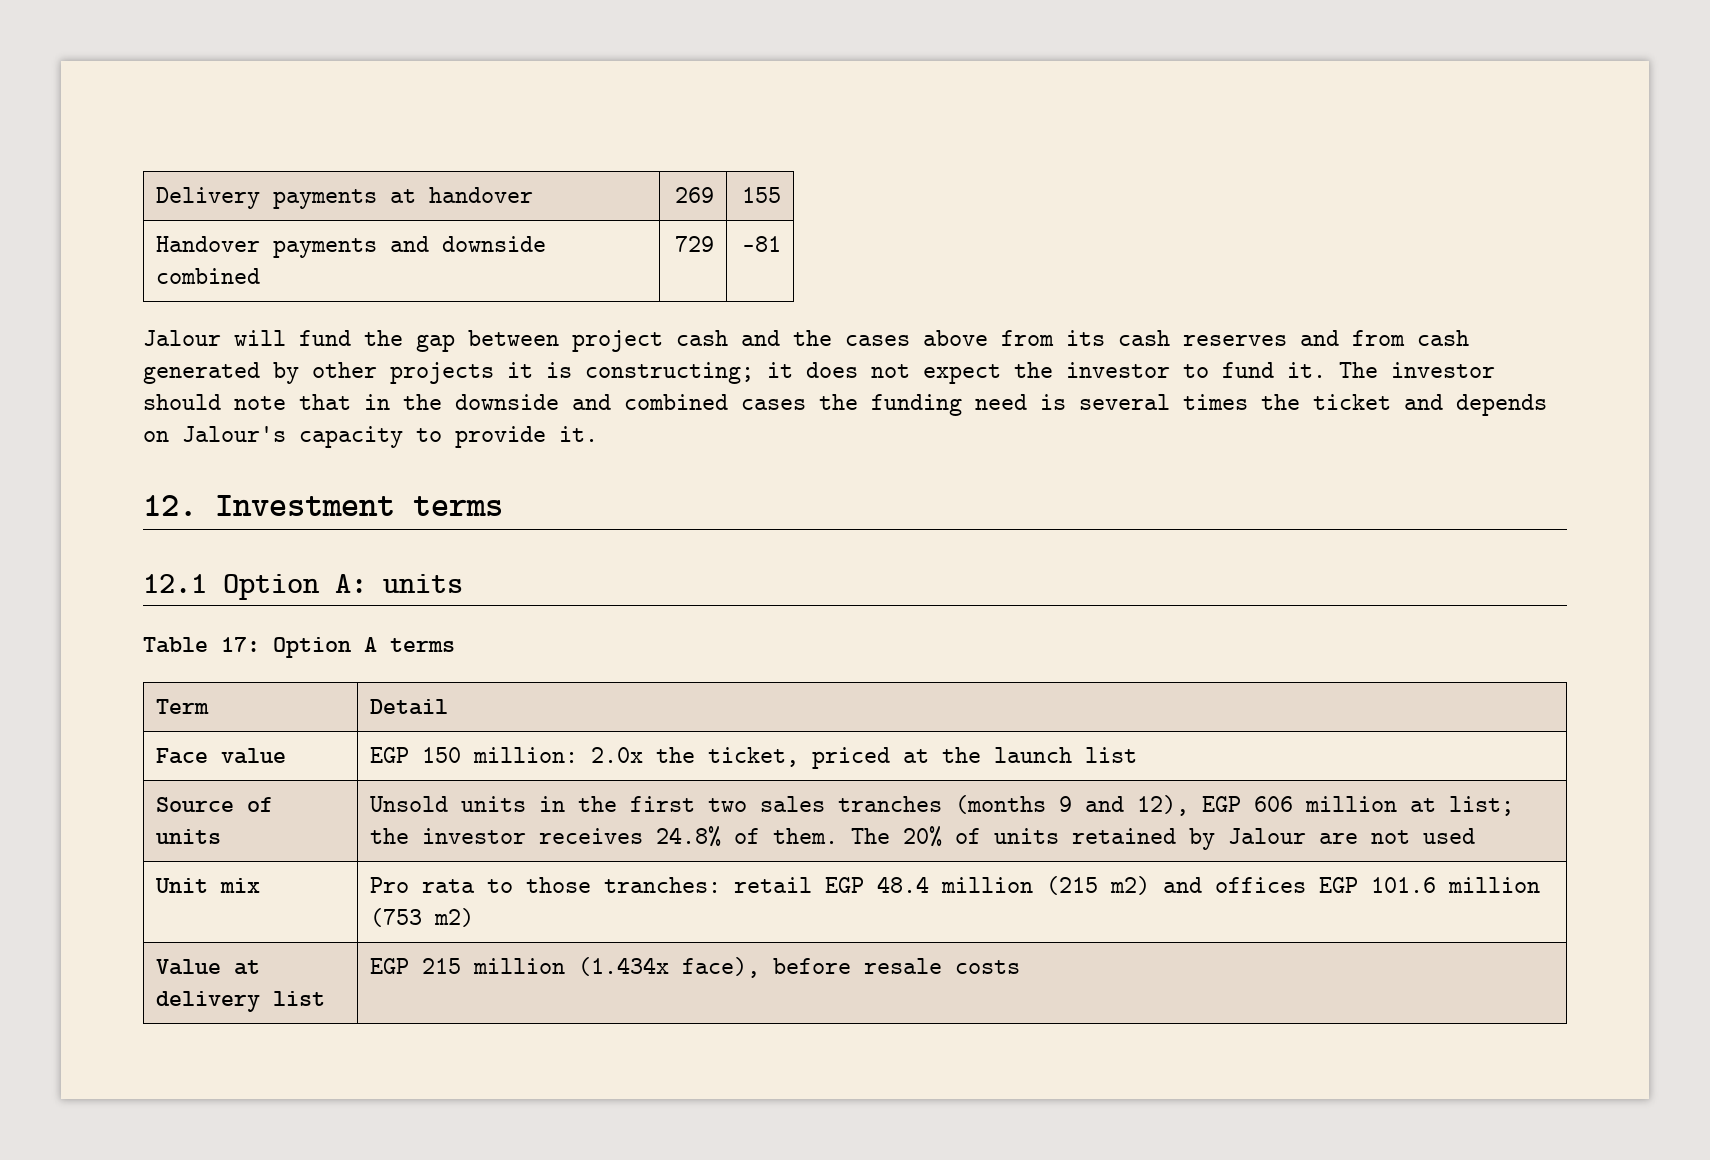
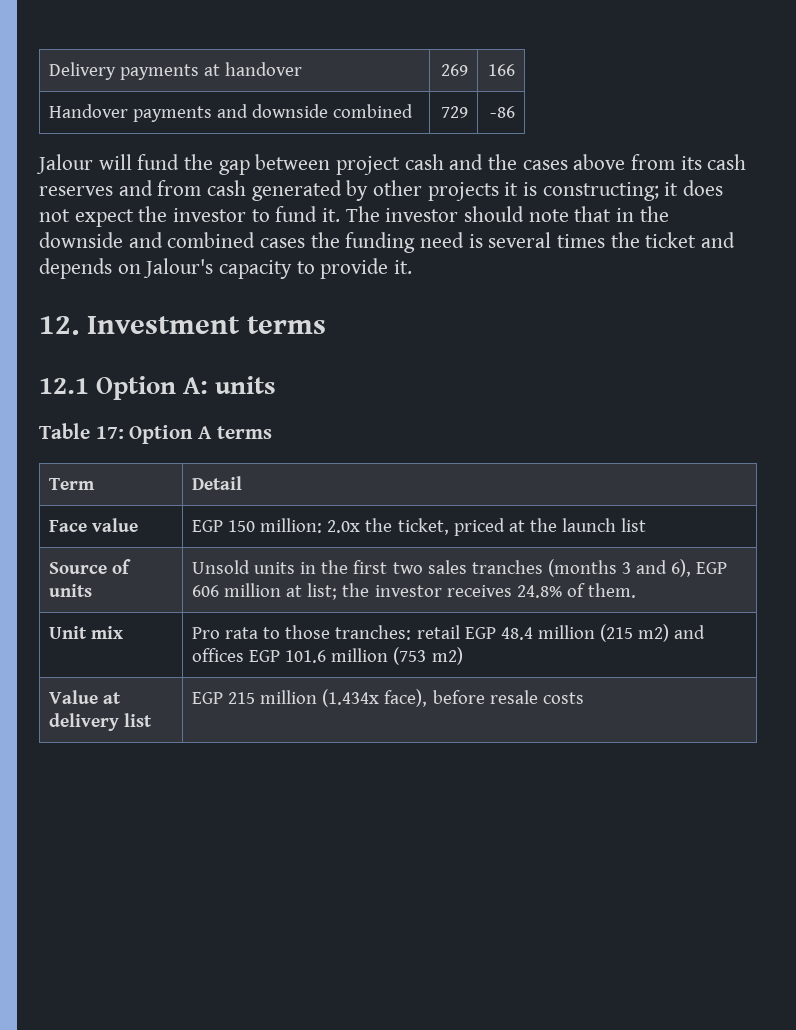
[741,187,781,203] 155 -> [488,64,516,76] 166
[741,236,781,252] -81 -> [490,106,516,118] -86
[1059,795,1190,816] 9 and 12), -> [622,559,692,577] 3 and 6),
[851,826,1476,850] The 20% of units retained by Jalour are not used -> (637, 590) none

